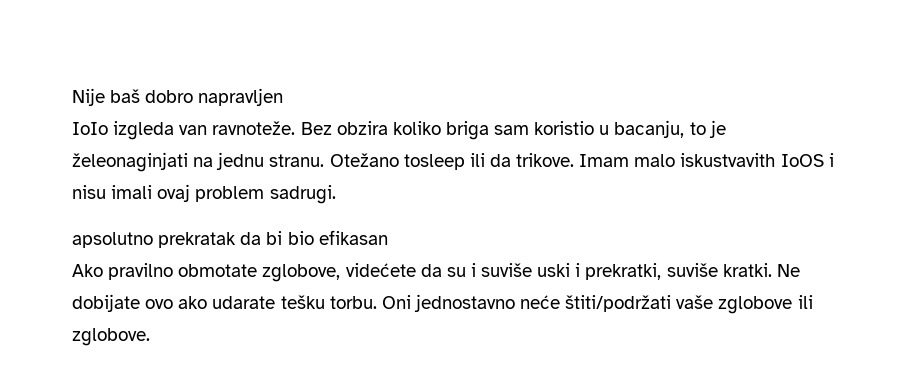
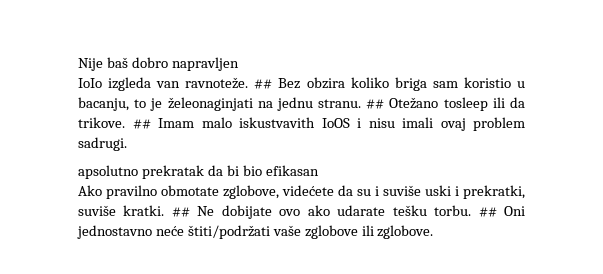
(296, 128) none -> [254,79,273,89] ##
(325, 160) none -> [366,99,385,109] ##
(575, 160) none -> [132,119,151,129] ##
(772, 270) none -> [171,207,190,217] ##
(377, 302) none -> [478,207,497,217] ##

